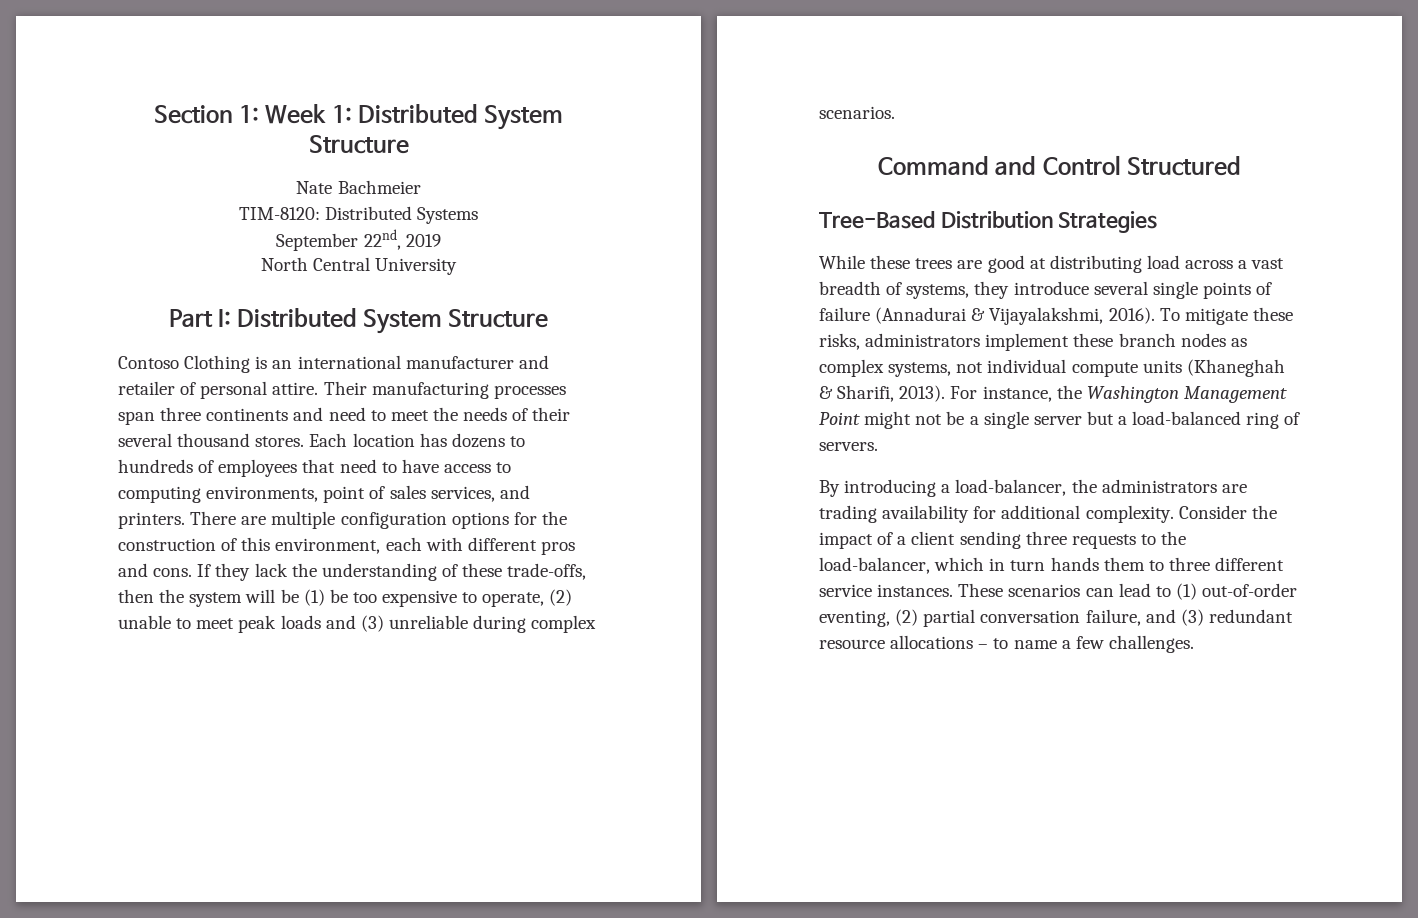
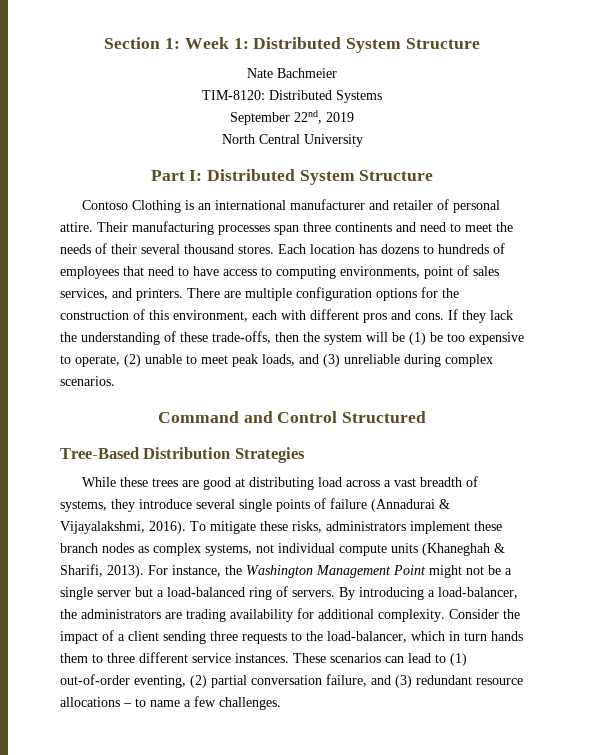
[280,615,321,629] loads -> [262,354,295,366] loads,
(878, 446) // -> (335, 593) none

